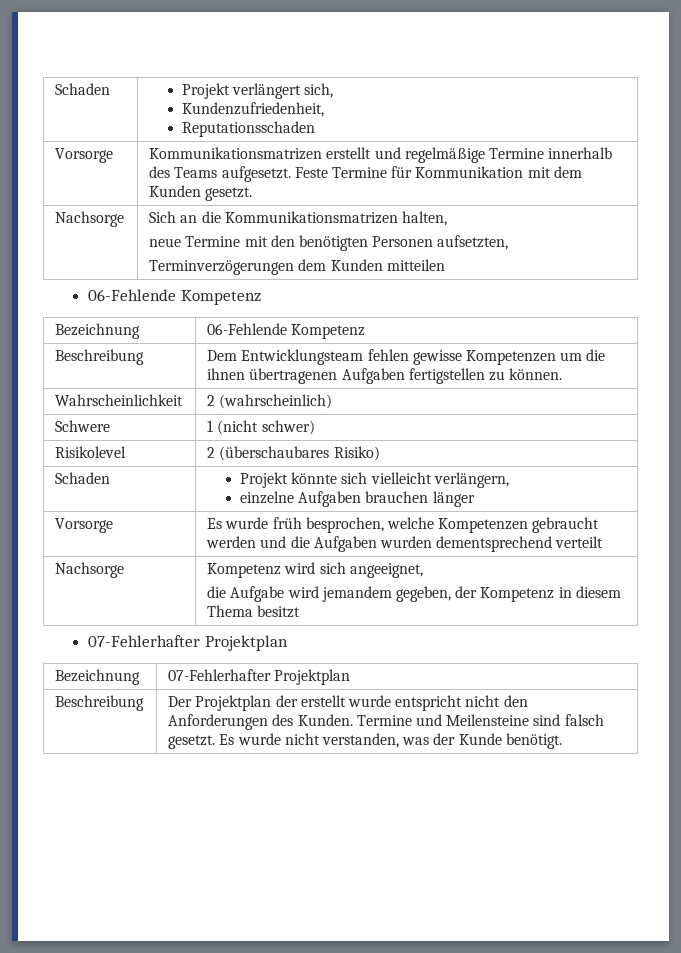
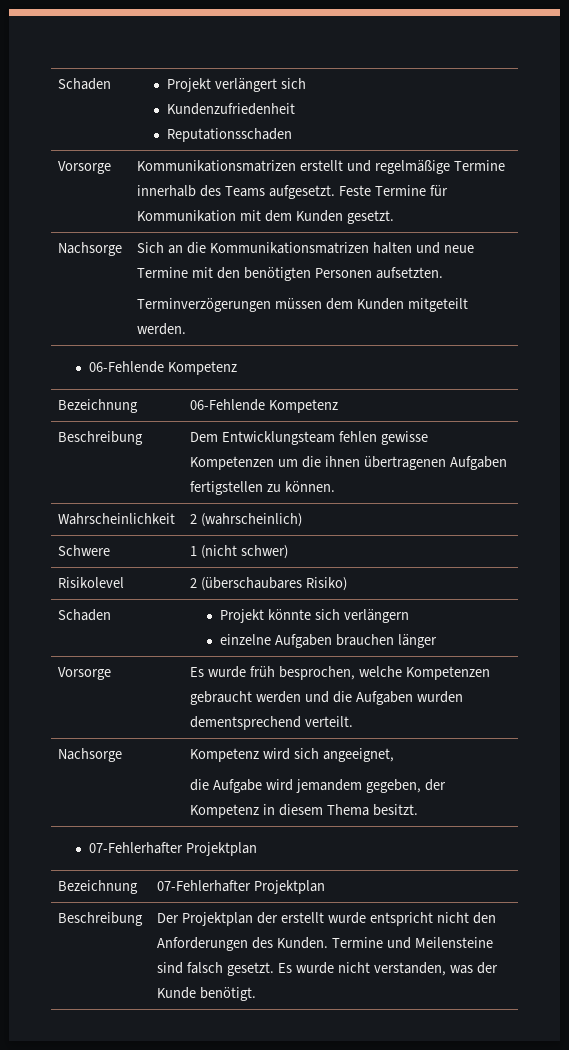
[304,83,334,98] [182,102,325,117] sich, // Kundenzufriedenheit, -> [280,78,306,89] [166,103,295,115] sich // Kundenzufriedenheit
[402,211,448,226] halten, // -> [373,242,440,254] halten und
[437,235,509,250] aufsetzten, -> [375,267,443,279] aufsetzten.
[298,259,445,271] dem Kunden mitteilen -> [275,298,469,312] [137,323,187,335] müssen dem Kunden mitgeteilt werden.
[370,472,509,488] vielleicht verlängern, -> [343,609,409,623] verlängern
[555,536,604,548] verteilt -> [305,716,354,727] verteilt.
[257,605,301,618] besitzt -> [373,804,419,816] besitzt.

